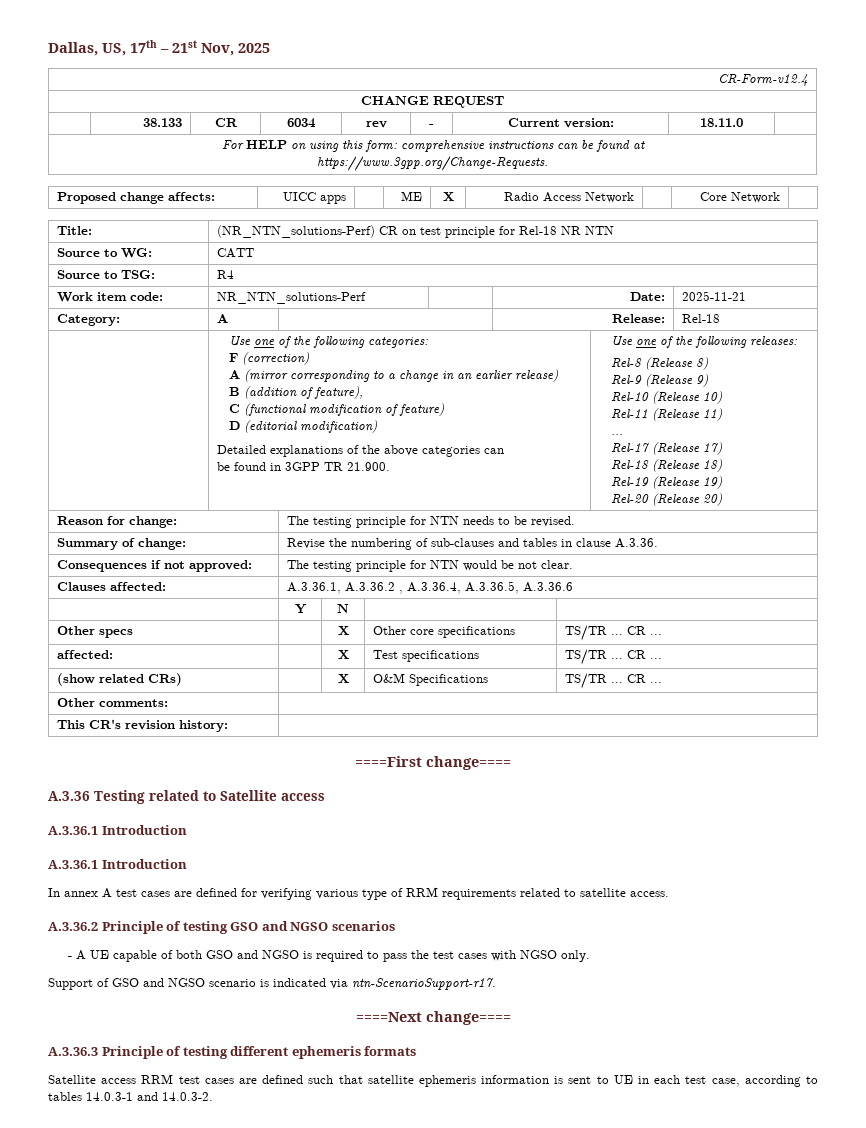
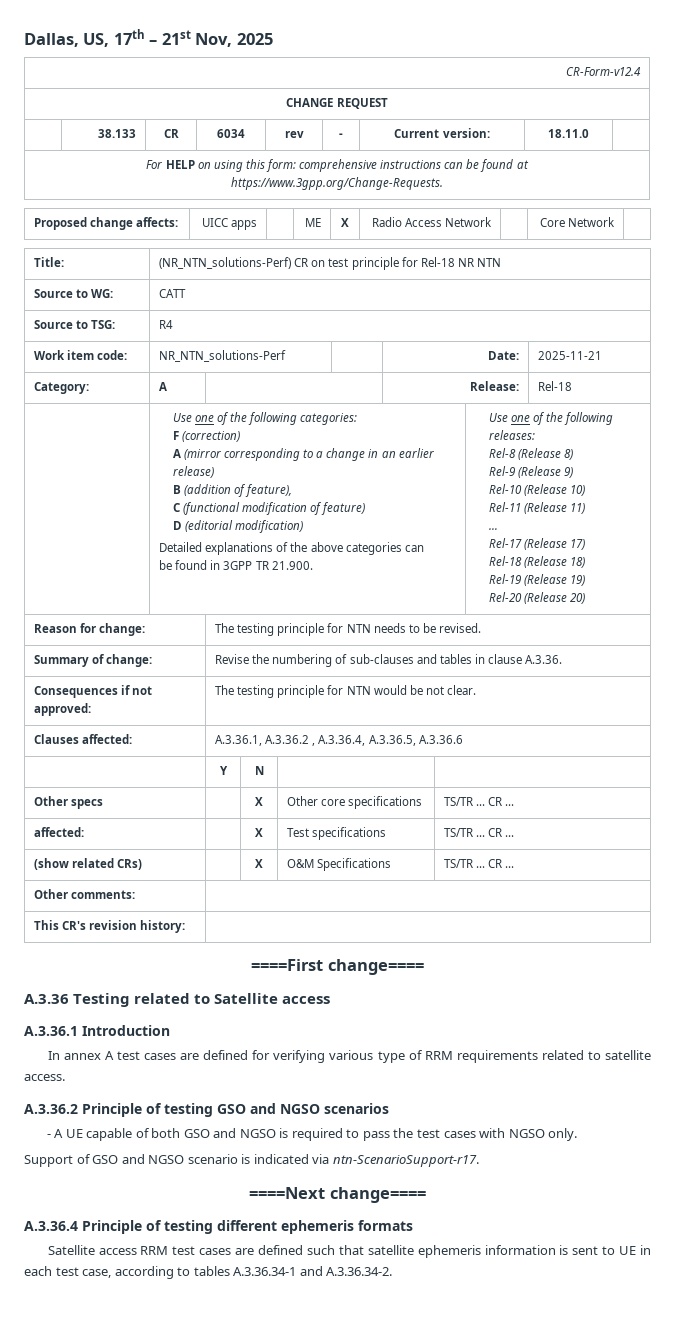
[48,859,187,869] // A.3.36.1 Introduction -> (170, 1030) none
[48,1047,98,1056] A.3.36.3 -> [24,1221,78,1231] A.3.36.4
[86,1092,213,1101] 14.0.3-1 and 14.0.3-2. -> [233,1266,393,1276] A.3.36.34-1 and A.3.36.34-2.

